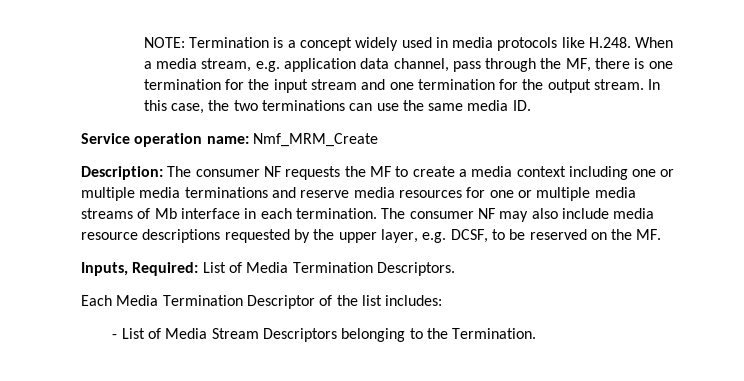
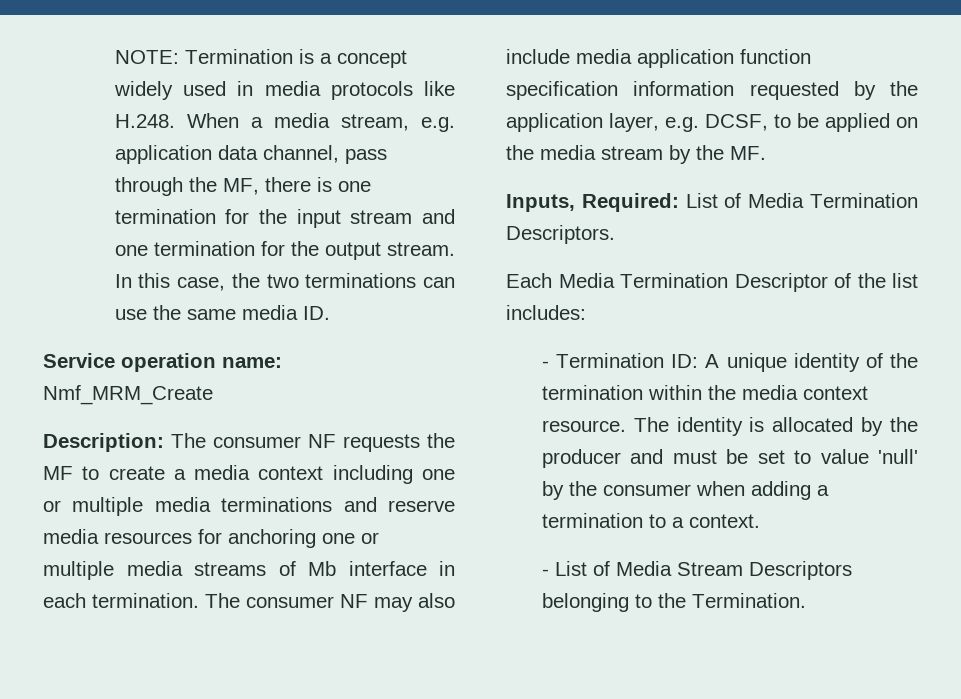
(486, 192) none -> [228,529,316,548] anchoring
[81,229,221,243] resource descriptions -> [637,49,811,68] [506,81,735,100] application function specification information
[338,232,377,243] upper -> [506,113,603,132] application
[529,229,587,240] reserved -> [825,113,890,132] applied
(633, 234) none -> [540,145,724,164] media stream by the
(443, 300) none -> [541,353,918,372] [541,385,868,400] [541,417,919,436] [541,449,918,468] [541,481,829,500] [541,513,760,528] // - Termination ID: A unique identity of the termination within the media context resource. The identity is allocated by the producer and must be set to value 'null' by the consumer when adding a termination to a context.

